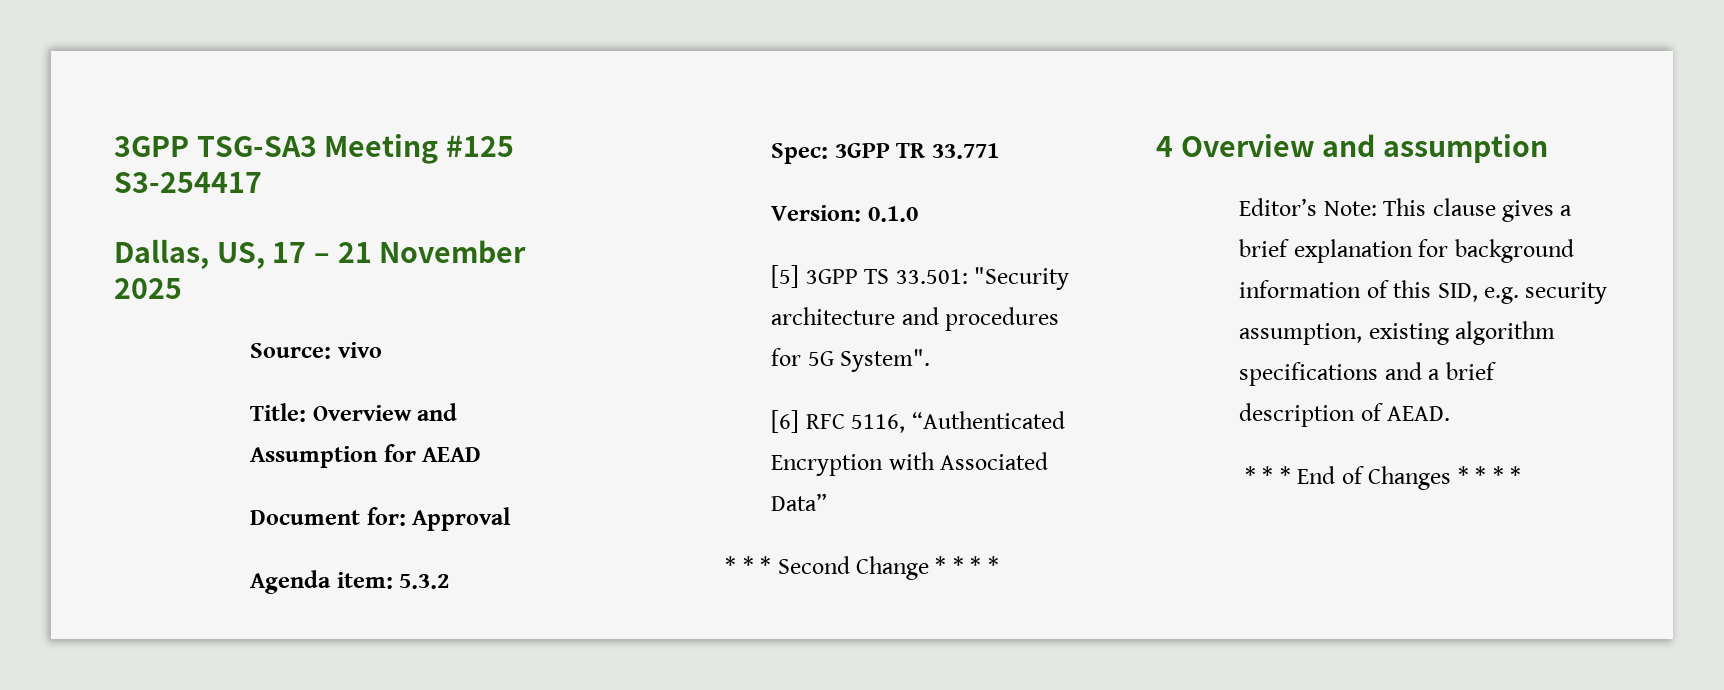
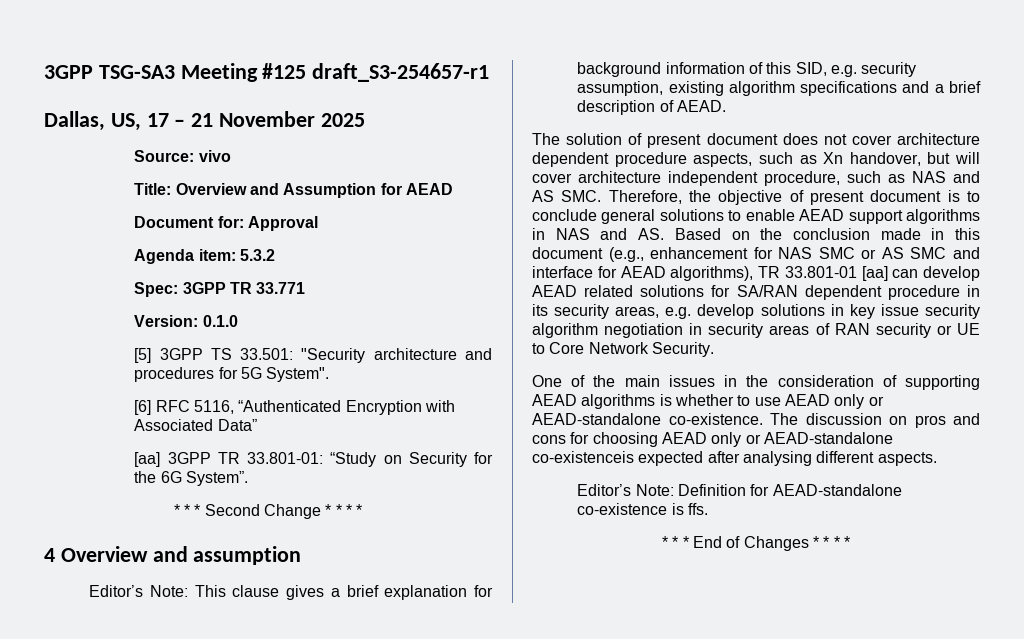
[114,172,262,193] S3-254417 -> [312,63,490,82] draft_S3-254657-r1
(828, 502) none -> [134,452,493,467] [134,471,249,486] // [aa] 3GPP TR 33.801-01: “Study on Security for the 6G System”.
(1451, 413) none -> [532,133,980,148] [532,152,980,167] [532,171,980,186] [532,190,980,205] [532,209,980,224] [532,228,980,240] [532,247,980,262] [532,266,980,281] [532,285,980,300] [532,304,980,319] [532,323,980,338] [532,342,714,357] [532,375,980,390] [532,394,884,409] [532,413,980,428] [532,432,893,447] [532,451,937,466] [577,484,902,496] [577,503,708,515] // The solution of present document does not cover architecture dependent procedure aspects, such as Xn handover, but will cover architecture independent procedure, such as NAS and AS SMC. Therefore, the objective of present document is to conclude general solutions to enable AEAD support algorithms in NAS and AS. Based on the conclusion made in this document (e.g., enhancement for NAS SMC or AS SMC and interface for AEAD algorithms), TR 33.801-01 [aa] can develop AEAD related solutions for SA/RAN dependent procedure in its security areas, e.g. develop solutions in key issue security algorithm negotiation in security areas of RAN security or UE to Core Network Security. // One of the main issues in the consideration of supporting AEAD algorithms is whether to use AEAD only or AEAD-standalone co-existence. The discussion on pros and cons for choosing AEAD only or AEAD-standalone co-existenceis expected after analysing different aspects. // Editor’s Note: Definition for AEAD-standalone co-existence is ffs.

